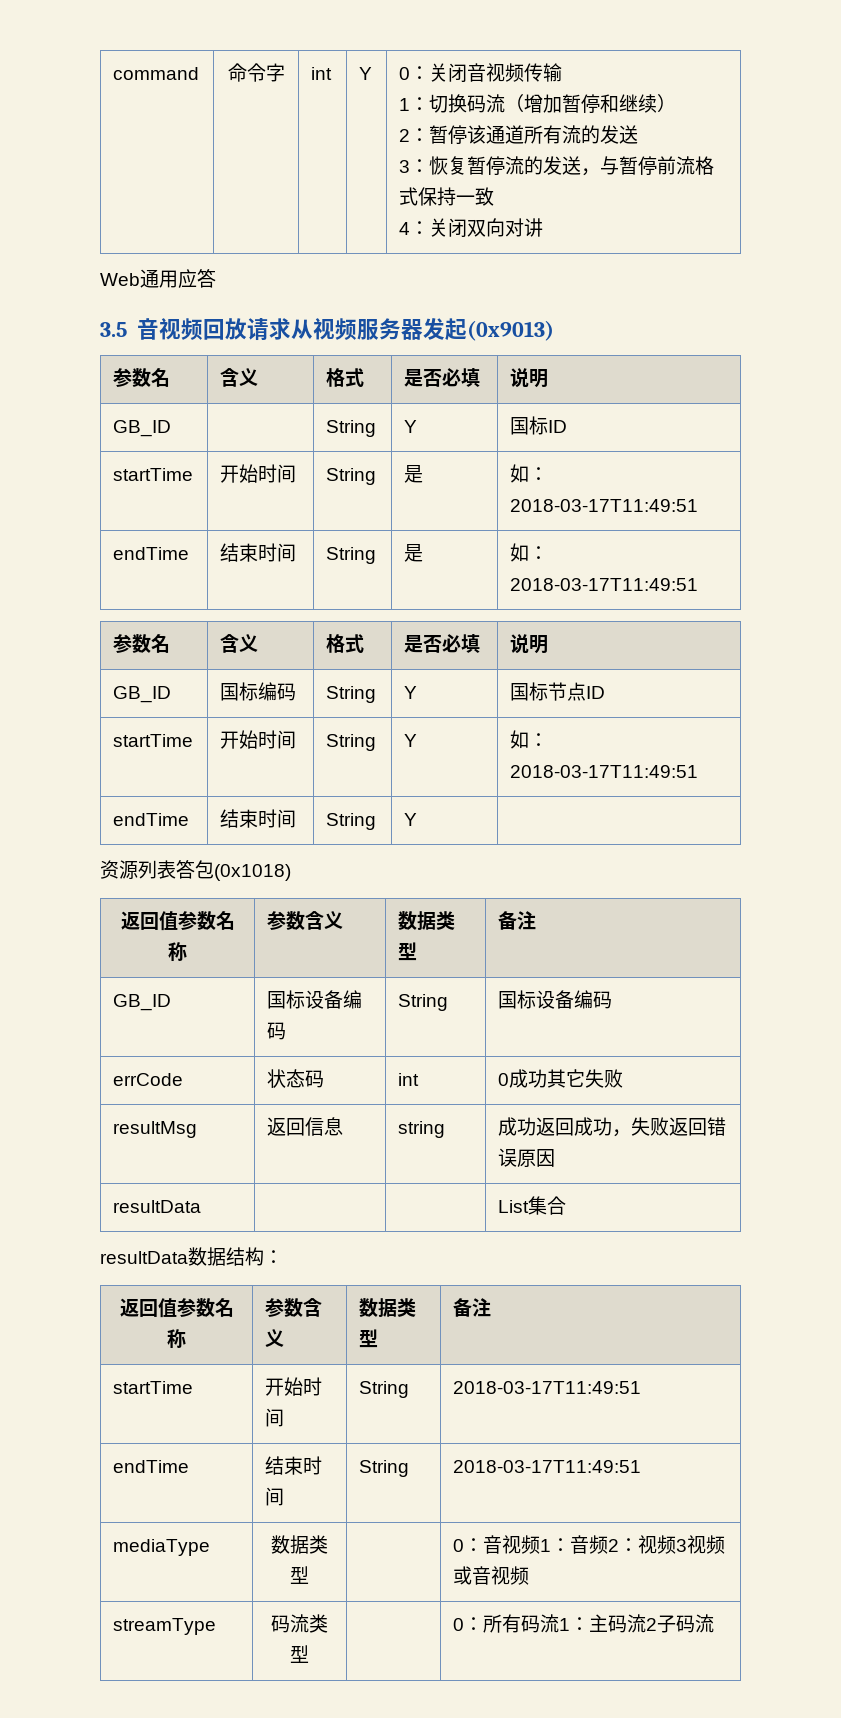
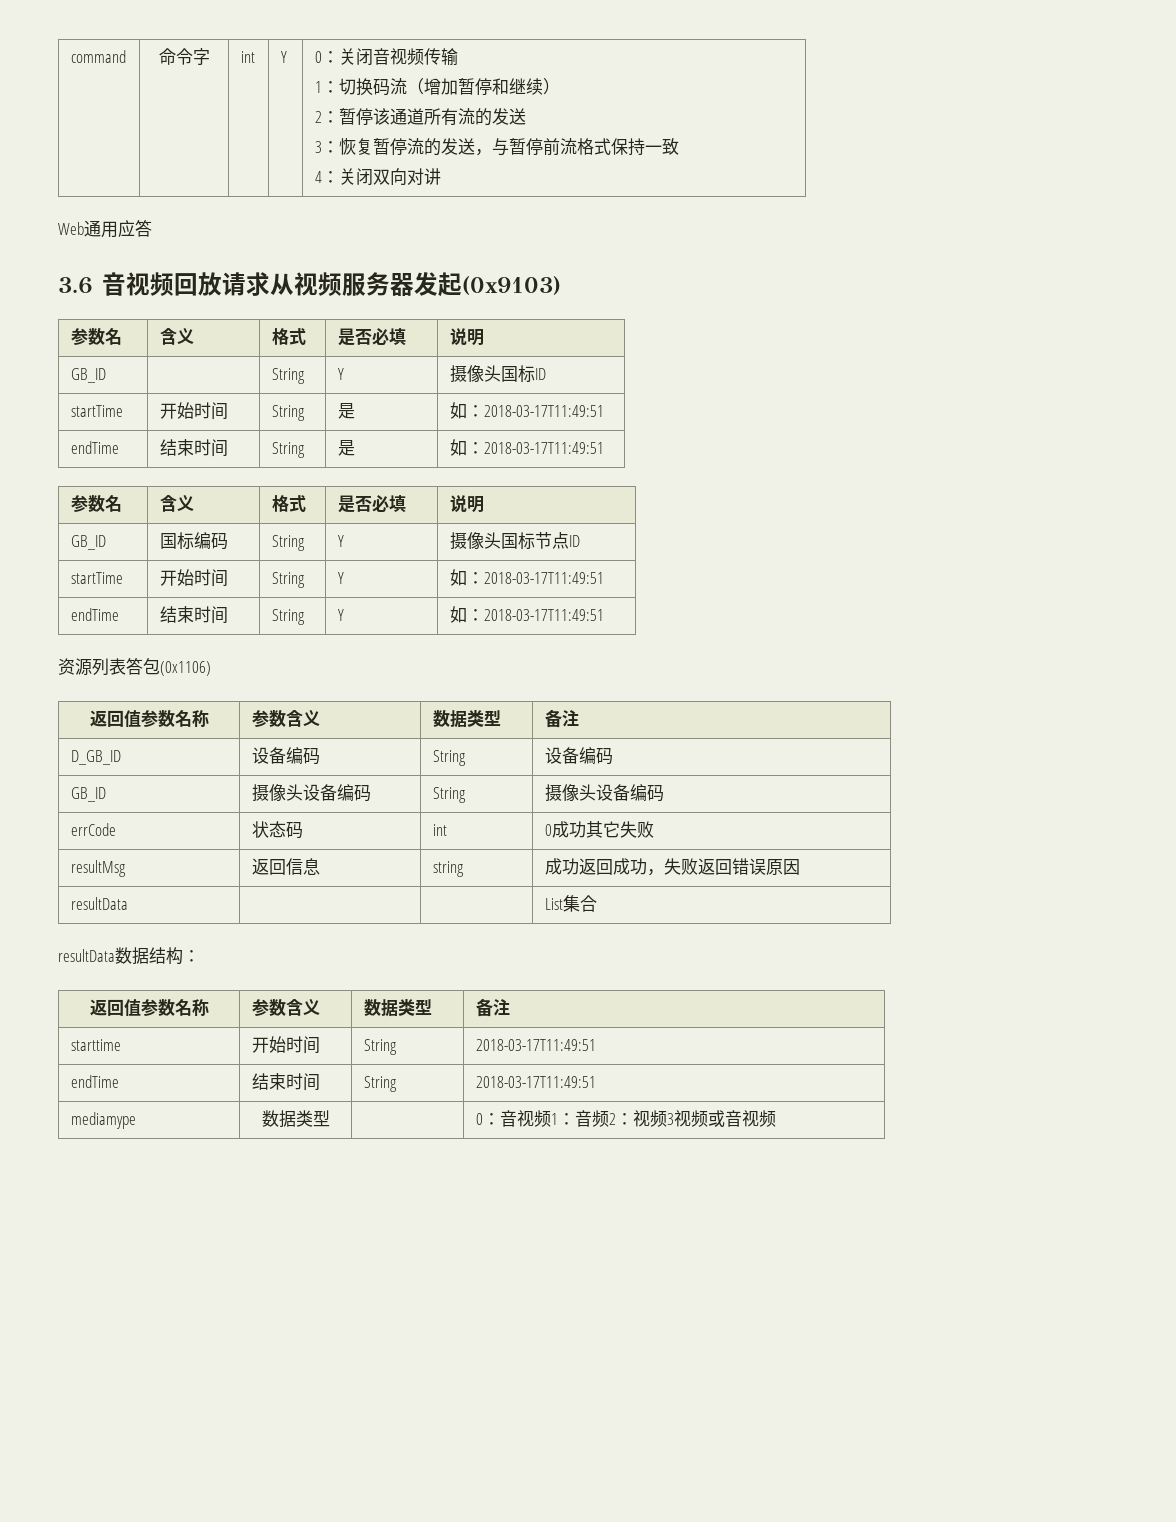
[100,322,127,337] 3.5 -> [58,277,93,294] 3.6
[466,320,554,341] (0x9013) -> [461,276,561,295] (0x9103)
(418, 426) none -> [449,365,501,382] 摄像头
(418, 692) none -> [449,532,501,549] 摄像头
(418, 819) none -> [449,606,604,623] 如：2018-03-17T11:49:51
[214,864,291,881] [120,911,235,931] [168,942,187,962] [267,911,344,930] [398,911,456,930] [398,942,418,961] [498,911,537,930] [113,994,172,1011] [267,990,363,1009] [267,1022,287,1040] [398,994,449,1011] [498,990,537,1009] (0x1018) // 返回值参数名称 | 参数含义 | 数据类型 | 备注 // GB_ID | 国标设备编码 | String | 国标 -> [160,661,211,676] [89,710,209,728] [251,710,320,727] [432,710,501,728] [544,709,579,728] [70,750,121,765] [251,747,320,765] [432,750,466,766] [544,747,613,765] [70,787,106,802] [251,784,371,802] [432,787,466,803] [544,784,596,801] (0x1106) // 返回值参数名称 | 参数含义 | 数据类型 | 备注 // D_GB_ID | 设备编码 | String | 设备编码 // GB_ID | 摄像头设备编码 | String | 摄像头
[113,1381,194,1394] startTime -> [70,1039,121,1051] starttime
[113,1539,211,1556] mediaType -> [70,1112,136,1129] mediamype
[113,1618,217,1635] [271,1614,328,1633] [290,1645,309,1663] [453,1614,715,1633] // streamType | 码流类型 | | 0：所有码流1：主码流2子码流 -> (776, 1118) none

